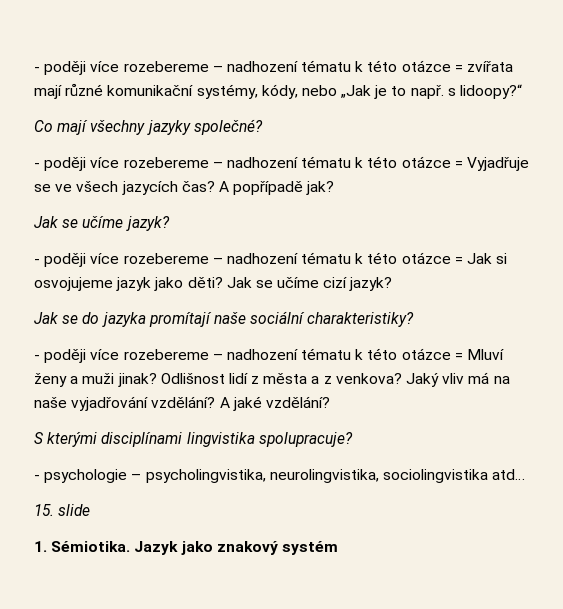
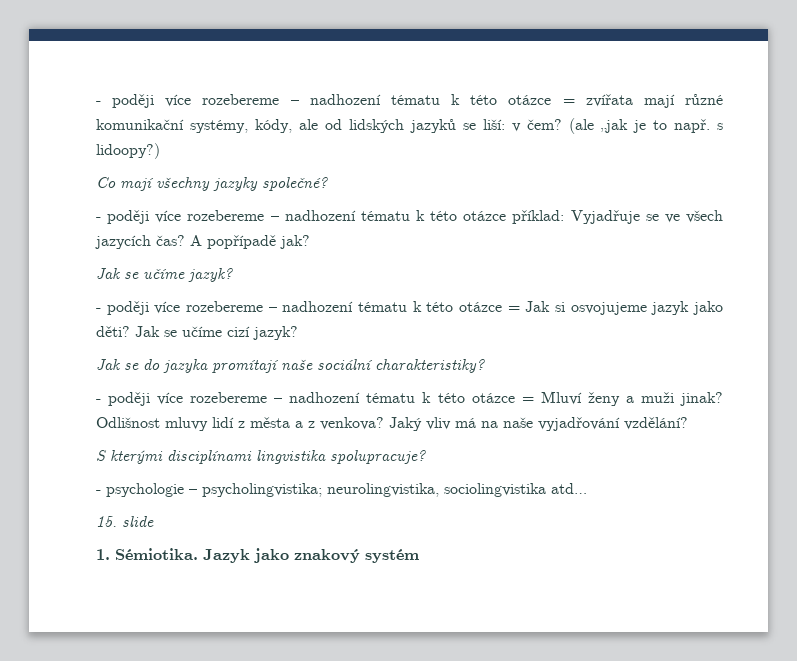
[301,85,372,98] nebo „Jak -> [299,118,628,134] ale od lidských jazyků se liší: v čem? (ale „jak
[460,84,523,99] lidoopy?“ -> [96,143,160,159] lidoopy?)
[454,161,463,168] = -> [512,210,565,224] příklad:
(225, 378) none -> [165,417,208,431] mluvy
[219,396,330,411] A jaké vzdělání? -> (688, 423) none
[145,469,266,483] psycholingvistika, -> [202,483,322,497] psycholingvistika;

